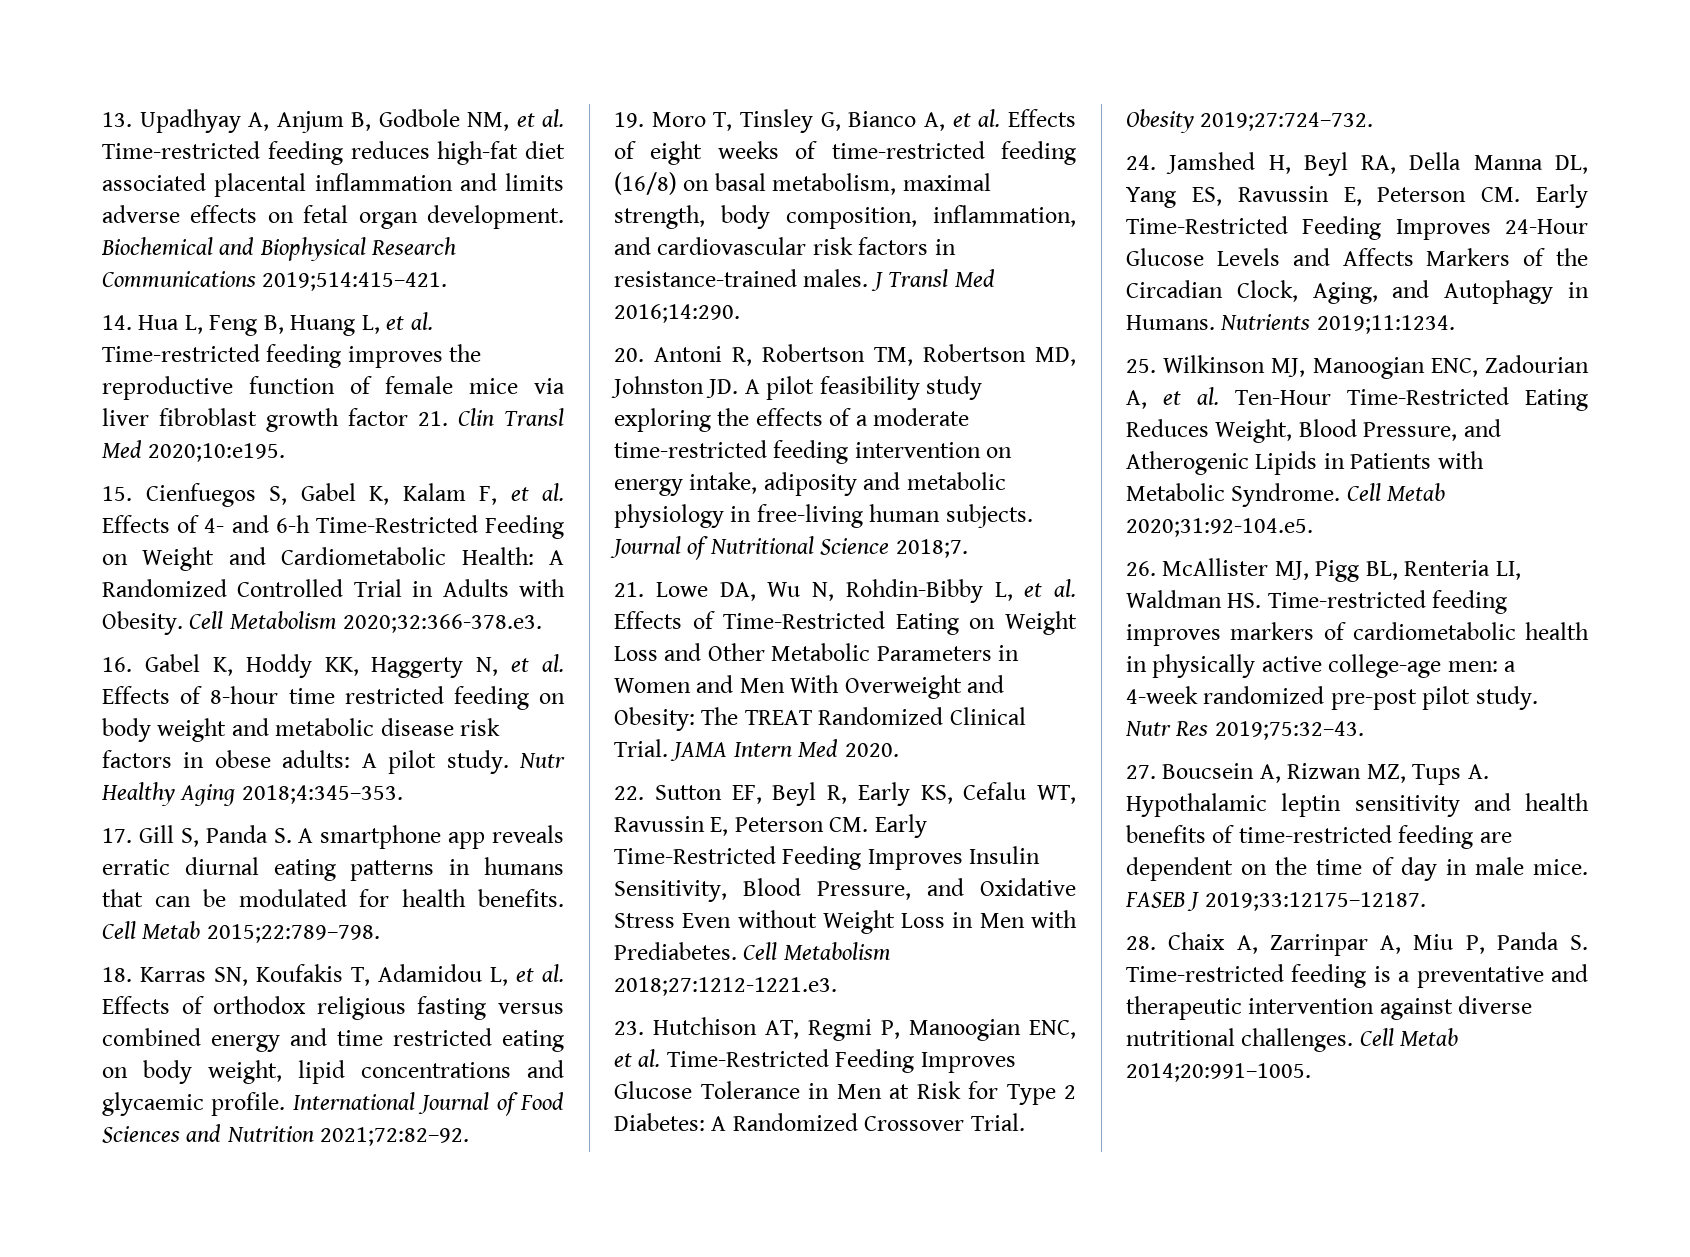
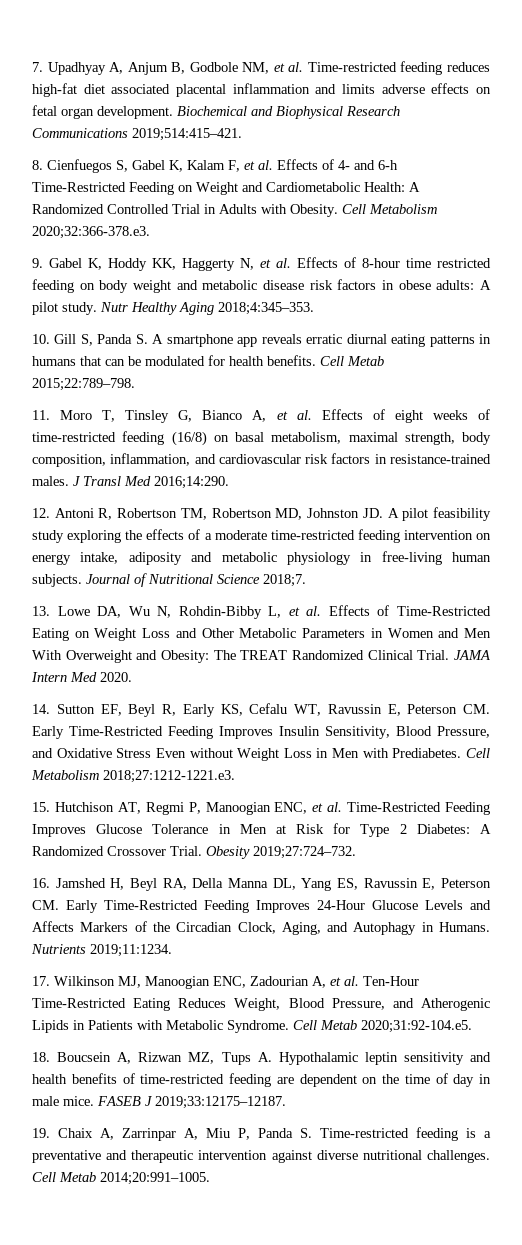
[102,112,132,127] 13. -> [32,62,43,72] 7.
[102,312,433,336] [102,344,482,368] [102,376,565,400] [102,408,564,432] [102,440,286,462] [102,486,132,501] 14. Hua L, Feng B, Huang L, et al. Time-restricted feeding improves the reproductive function of female mice via liver fibroblast growth factor 21. Clin Transl Med 2020;10:e195. // 15. -> [32,160,43,170] 8.
[102,657,132,672] 16. -> [32,258,43,268] 9.
[102,828,132,843] 17. -> [32,334,50,344] 10.
[102,964,564,986] [102,996,564,1020] [102,1028,564,1052] [102,1060,564,1084] [102,1092,564,1116] [102,1124,470,1146] [614,112,644,128] 18. Karras SN, Koufakis T, Adamidou L, et al. Effects of orthodox religious fasting versus combined energy and time restricted eating on body weight, lipid concentrations and glycaemic profile. International Journal of Food Sciences and Nutrition 2021;72:82–92. // 19. -> [32,410,50,420] 11.
[614,348,644,362] 20. -> [32,508,50,518] 12.
[614,582,644,597] 21. -> [32,606,50,616] 13.
[614,786,644,800] 22. -> [32,704,50,714] 14.
[614,1021,644,1035] 23. -> [32,802,50,812] 15.
[1126,155,1156,170] 24. -> [32,878,50,888] 16.
[1126,359,1156,373] 25. -> [32,976,50,986] 17.
[1126,558,1521,582] [1126,590,1508,614] [1126,622,1589,646] [1126,654,1517,678] [1126,686,1538,710] [1125,721,1364,740] [1126,765,1156,779] 26. McAllister MJ, Pigg BL, Renteria LI, Waldman HS. Time-restricted feeding improves markers of cardiometabolic health in physically active college-age men: a 4-week randomized pre-post pilot study. Nutr Res 2019;75:32–43. // 27. -> [32,1052,50,1062] 18.
[1126,936,1156,950] 28. -> [32,1128,50,1138] 19.

